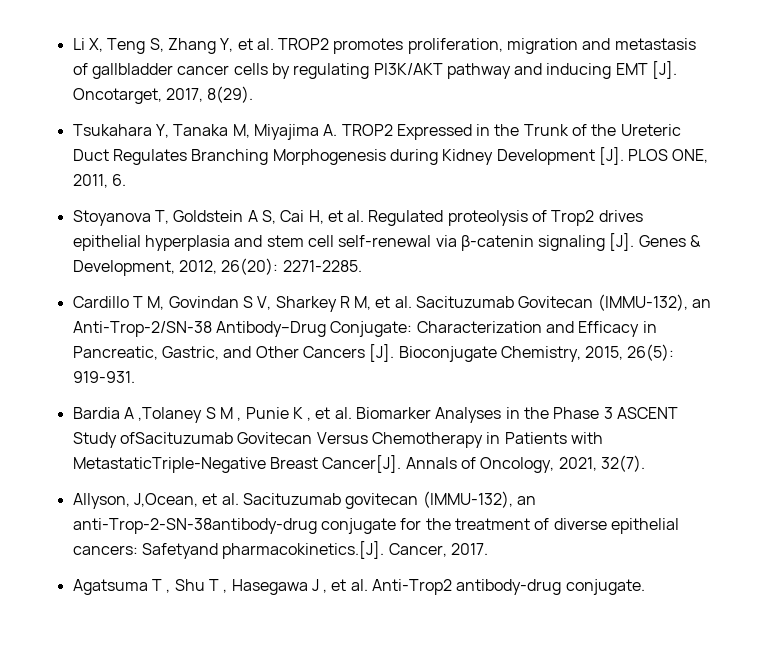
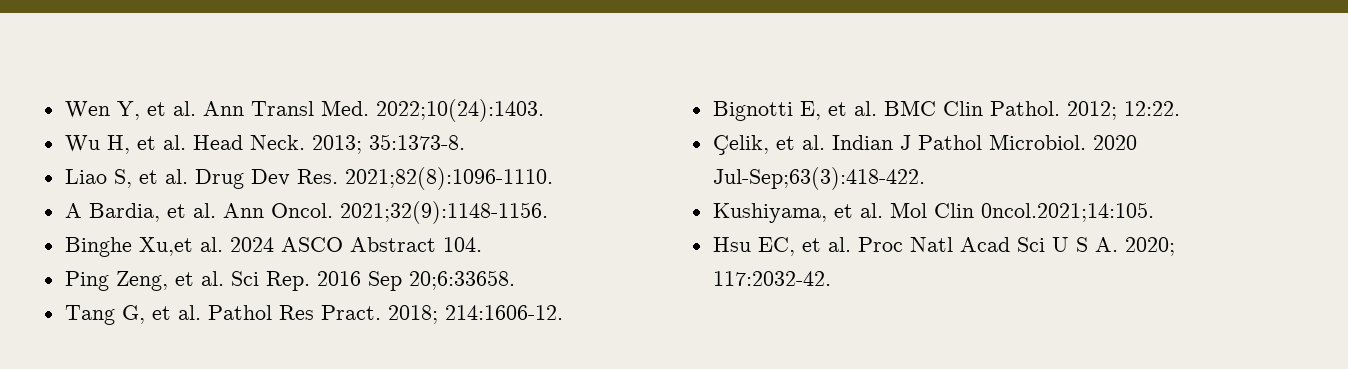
[72,38,696,54] [72,61,678,79] [72,86,254,104] [72,124,681,140] [72,147,709,165] [72,174,126,188] [72,210,643,226] [72,233,702,251] [72,258,362,276] [72,294,712,312] [72,321,657,337] [72,344,675,362] [72,371,135,383] [72,407,679,423] [72,432,603,448] [72,455,645,473] [72,491,536,509] [72,518,679,534] [72,541,488,559] [72,579,645,595] Li X, Teng S, Zhang Y, et al. TROP2 promotes proliferation, migration and metastasis of gallbladder cancer cells by regulating PI3K/AKT pathway and inducing EMT [J]. Oncotarget, 2017, 8(29). // Tsukahara Y, Tanaka M, Miyajima A. TROP2 Expressed in the Trunk of the Ureteric Duct Regulates Branching Morphogenesis during Kidney Development [J]. PLOS ONE, 2011, 6. // Stoyanova T, Goldstein A S, Cai H, et al. Regulated proteolysis of Trop2 drives epithelial hyperplasia and stem cell self-renewal via β-catenin signaling [J]. Genes & Development, 2012, 26(20): 2271-2285. // Cardillo T M, Govindan S V, Sharkey R M, et al. Sacituzumab Govitecan (IMMU-132), an Anti-Trop-2/SN-38 Antibody–Drug Conjugate: Characterization and Efficacy in Pancreatic, Gastric, and Other Cancers [J]. Bioconjugate Chemistry, 2015, 26(5): 919-931. // Bardia A ,Tolaney S M , Punie K , et al. Biomarker Analyses in the Phase 3 ASCENT Study ofSacituzumab Govitecan Versus Chemotherapy in Patients with MetastaticTriple-Negative Breast Cancer[J]. Annals of Oncology, 2021, 32(7). // Allyson, J,Ocean, et al. Sacituzumab govitecan (IMMU-132), an anti-Trop-2-SN-38antibody-drug conjugate for the treatment of diverse epithelial cancers: Safetyand pharmacokinetics.[J]. Cancer, 2017. // Agatsuma T , Shu T , Hasegawa J , et al. Anti-Trop2 antibody-drug conjugate. -> [64,99,544,122] [64,134,465,154] [64,167,553,190] [64,201,548,224] [64,237,482,257] [64,270,515,291] [64,305,563,325] [712,100,1180,121] [712,134,1137,155] [712,167,925,190] [712,202,1154,223] [712,237,1175,256] [712,271,831,286] Wen Y, et al. Ann Transl Med. 2022;10(24):1403. // Wu H, et al. Head Neck. 2013; 35:1373-8. // Liao S, et al. Drug Dev Res. 2021;82(8):1096-1110. // A Bardia, et al. Ann Oncol. 2021;32(9):1148-1156. // Binghe Xu,et al. 2024 ASCO Abstract 104. // Ping Zeng, et al. Sci Rep. 2016 Sep 20;6:33658. // Tang G, et al. Pathol Res Pract. 2018; 214:1606-12. // Bignotti E, et al. BMC Clin Pathol. 2012; 12:22. // Çelik, et al. Indian J Pathol Microbiol. 2020 Jul-Sep;63(3):418-422. // Kushiyama, et al. Mol Clin 0ncol.2021;14:105. // Hsu EC, et al. Proc Natl Acad Sci U S A. 2020; 117:2032-42.

